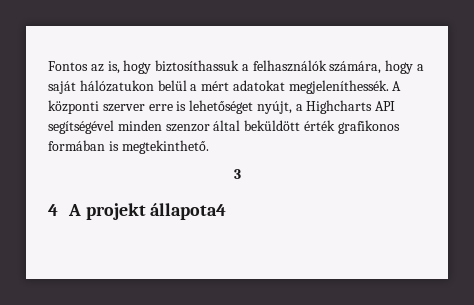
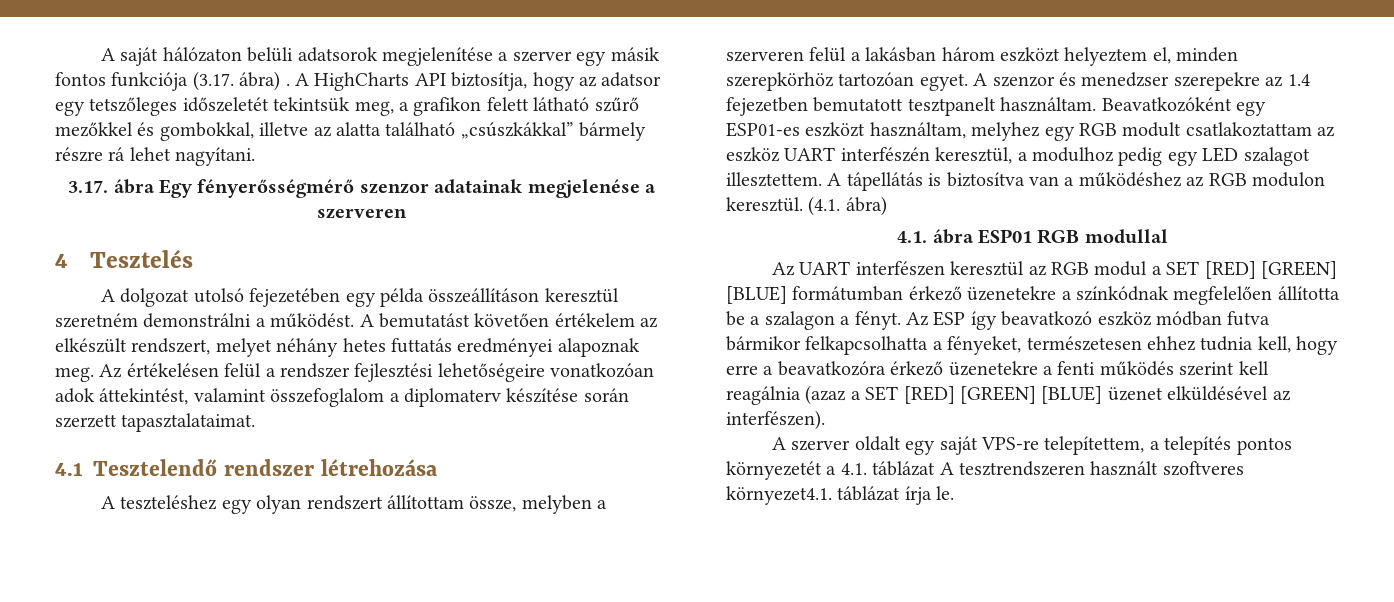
[48,60,425,74] [48,80,402,94] [48,100,396,114] [48,120,400,134] [48,140,209,154] [233,169,241,179] [48,203,227,220] Fontos az is, hogy biztosíthassuk a felhasználók számára, hogy a saját hálózatukon belül a mért adatokat megjeleníthessék. A központi szerver erre is lehetőséget nyújt, a Highcharts API segítségével minden szenzor által beküldött érték grafikonos formában is megtekinthető. // 3 // 4 A projekt állapota4 -> [101,47,660,66] [55,71,662,91] [55,97,639,116] [55,122,647,141] [55,147,256,166] [68,179,656,198] [317,208,407,219] [55,249,193,268] [101,288,619,307] [55,313,659,328] [55,338,640,357] [55,363,655,382] [55,388,629,407] [55,413,256,432] [55,459,438,476] [101,495,608,514] [726,47,1239,66] [726,72,1310,91] [726,97,1266,116] [726,122,1336,141] [726,147,1310,166] [726,172,1325,191] [726,196,887,216] [897,229,1168,244] [772,261,1338,279] [726,286,1340,305] [726,311,1271,330] [726,336,1339,355] [726,361,1269,376] [726,385,1291,405] [726,410,825,430] [772,436,1292,455] [726,461,1244,480] [726,486,955,505] A saját hálózaton belüli adatsorok megjelenítése a szerver egy másik fontos funkciója (3.17. ábra) . A HighCharts API biztosítja, hogy az adatsor egy tetszőleges időszeletét tekintsük meg, a grafikon felett látható szűrő mezőkkel és gombokkal, illetve az alatta található „csúszkákkal” bármely részre rá lehet nagyítani. // 3.17. ábra Egy fényerősségmérő szenzor adatainak megjelenése a szerveren // 4 Tesztelés // A dolgozat utolsó fejezetében egy példa összeállításon keresztül szeretném demonstrálni a működést. A bemutatást követően értékelem az elkészült rendszert, melyet néhány hetes futtatás eredményei alapoznak meg. Az értékelésen felül a rendszer fejlesztési lehetőségeire vonatkozóan adok áttekintést, valamint összefoglalom a diplomaterv készítése során szerzett tapasztalataimat. // 4.1 Tesztelendő rendszer létrehozása // A teszteléshez egy olyan rendszert állítottam össze, melyben a szerveren felül a lakásban három eszközt helyeztem el, minden szerepkörhöz tartozóan egyet. A szenzor és menedzser szerepekre az 1.4 fejezetben bemutatott tesztpanelt használtam. Beavatkozóként egy ESP01-es eszközt használtam, melyhez egy RGB modult csatlakoztattam az eszköz UART interfészén keresztül, a modulhoz pedig egy LED szalagot illesztettem. A tápellátás is biztosítva van a működéshez az RGB modulon keresztül. (4.1. ábra) // 4.1. ábra ESP01 RGB modullal // Az UART interfészen keresztül az RGB modul a SET [RED] [GREEN] [BLUE] formátumban érkező üzenetekre a színkódnak megfelelően állította be a szalagon a fényt. Az ESP így beavatkozó eszköz módban futva bármikor felkapcsolhatta a fényeket, természetesen ehhez tudnia kell, hogy erre a beavatkozóra érkező üzenetekre a fenti működés szerint kell reagálnia (azaz a SET [RED] [GREEN] [BLUE] üzenet elküldésével az interfészen). // A szerver oldalt egy saját VPS-re telepítettem, a telepítés pontos környezetét a 4.1. táblázat A tesztrendszeren használt szoftveres környezet4.1. táblázat írja le.

